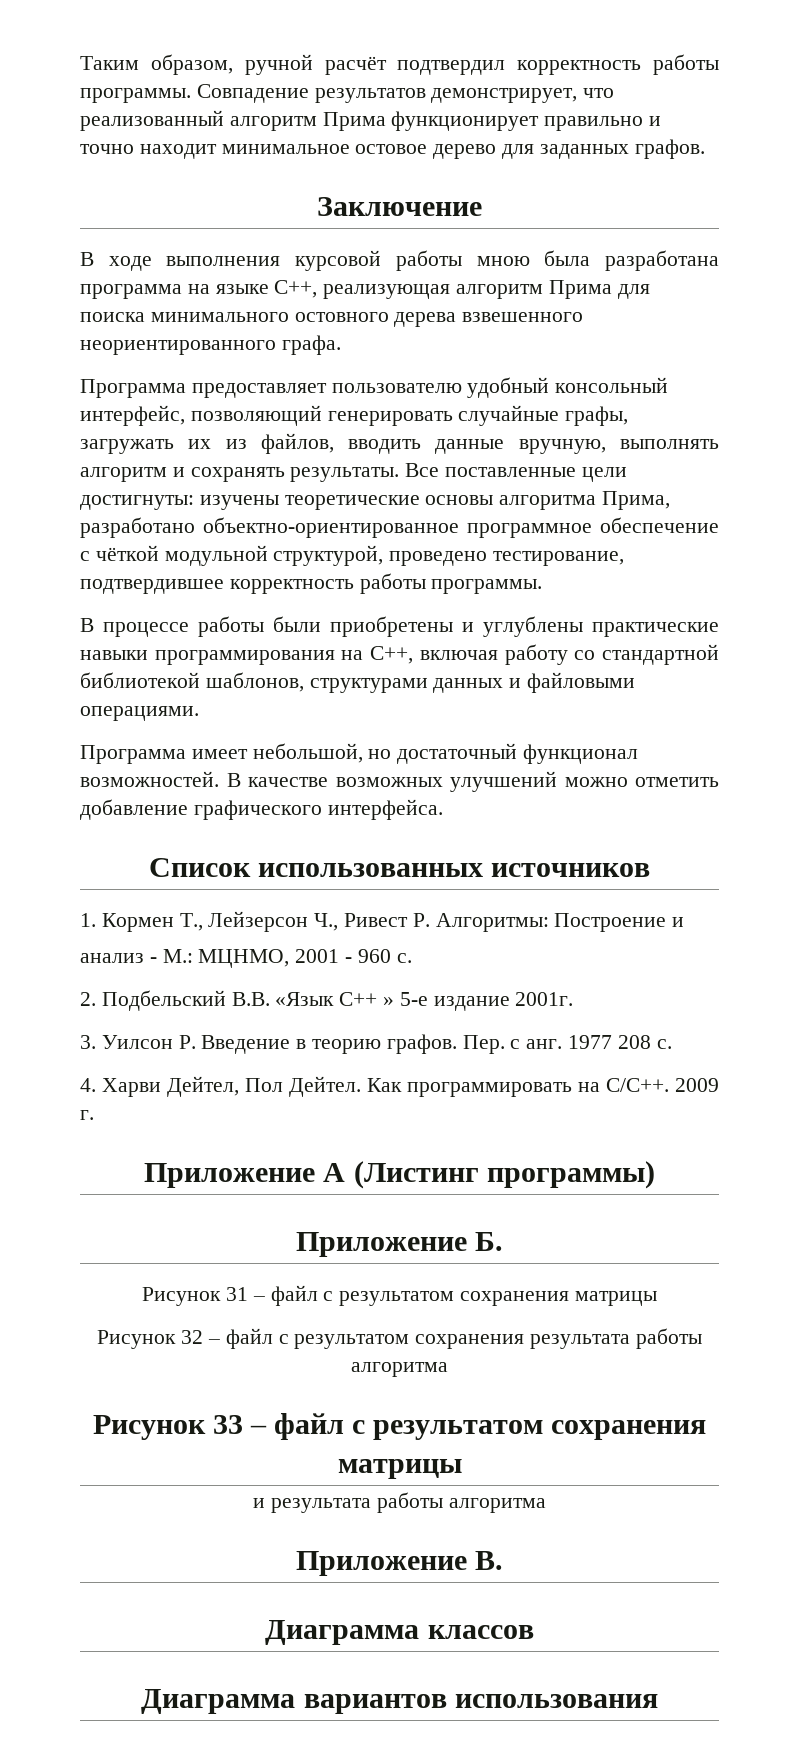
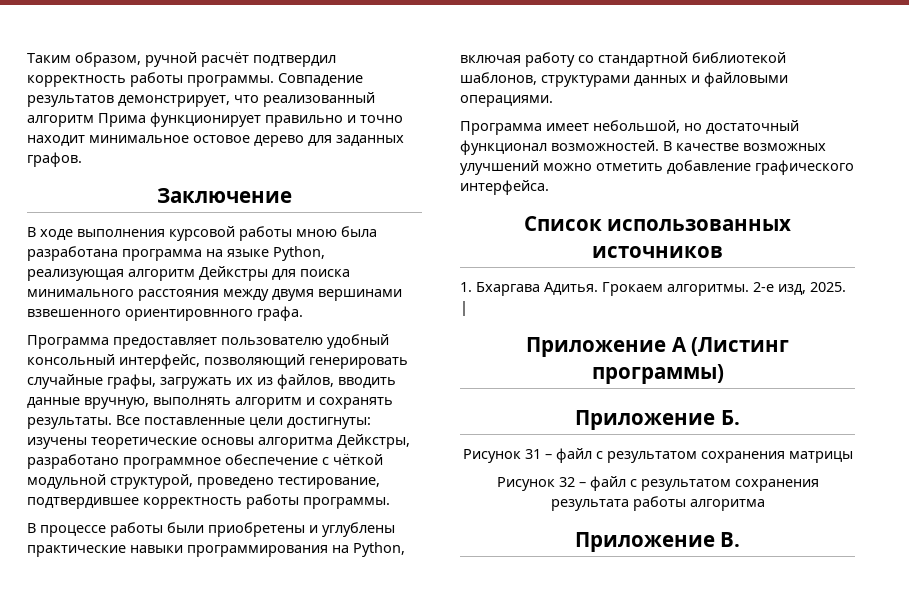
[274,280,318,298] C++, -> [273,246,325,261] Python,
[548,280,612,299] Прима -> [199,266,268,281] Дейкстры
[294,312,584,327] [80,340,276,355] остовного дерева взвешенного неориентированного -> [138,289,402,301] [27,309,253,321] расстояния между двумя вершинами взвешенного ориентировнного
[602,491,671,510] [80,517,459,538] Прима, разработано объектно-ориентированное -> [337,434,410,449] [27,454,119,469] Дейкстры, разработано
[370,646,414,664] C++, -> [353,542,405,557] Python,
[101,911,685,932] [80,949,412,968] [80,990,574,1011] [80,1034,672,1054] [80,1076,719,1097] [80,1110,94,1120] Кормен Т., Лейзерсон Ч., Ривест Р. Алгоритмы: Построение и // анализ - М.: МЦНМО, 2001 - 960 с. // 2. Подбельский В.В. «Язык С++ » 5-е издание 2001г. // 3. Уилсон Р. Введение в теорию графов. Пер. с анг. 1977 208 с. // 4. Харви Дейтел, Пол Дейтел. Как программировать на C/C++. 2009 г. -> [476,282,846,296] [460,301,468,316] Бхаргава Адитья. Грокаем алгоритмы. 2-е изд, 2025. |
[92,1413,707,1440] [337,1459,462,1479] [253,1492,546,1513] [295,1551,504,1576] [265,1620,534,1645] [141,1689,658,1714] Рисунок 33 – файл с результатом сохранения матрицы // и результата работы алгоритма // Приложение В. // Диаграмма классов // Диаграмма вариантов использования -> [574,532,741,552] Приложение В.

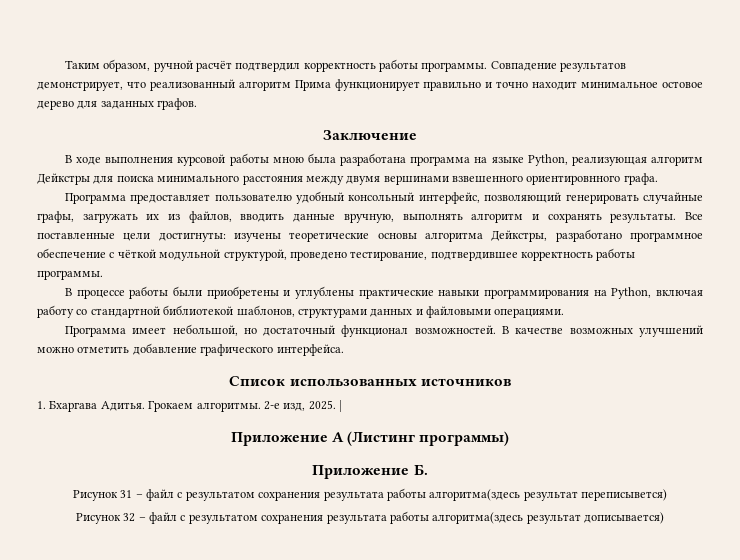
[788,451,853,463] матрицы -> [323,488,668,501] результата работы алгоритма(здесь результат переписывется)
[689,499,765,511] [574,532,741,552] алгоритма // Приложение В. -> [432,512,665,524] алгоритма(здесь результат дописывается)

